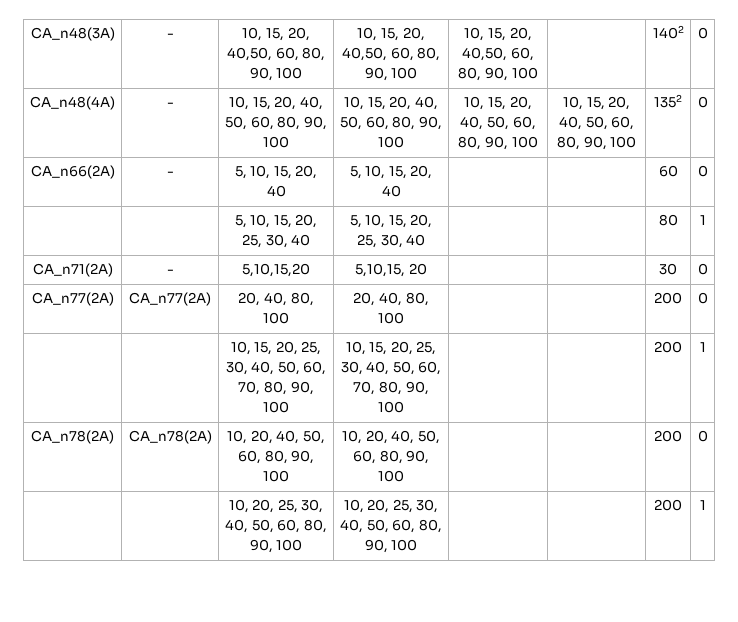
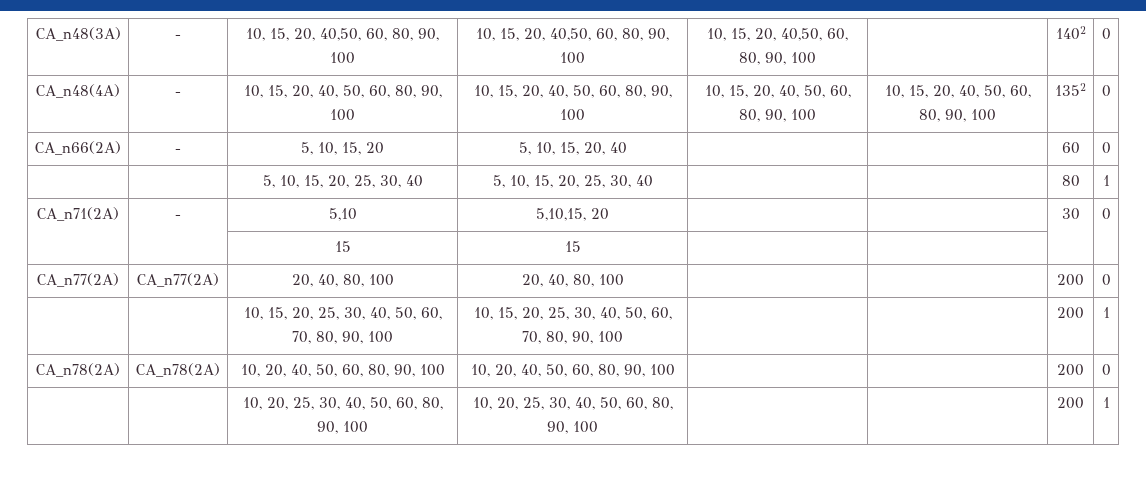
[295,165,318,179] [266,185,286,197] 20, 40 -> [366,142,384,154] 20
[242,263,310,277] 5,10,15,20 -> [328,208,357,221] 5,10
(708, 269) none -> [334,241,351,252] [564,241,581,252] // | | 15 | 15 | | | |

